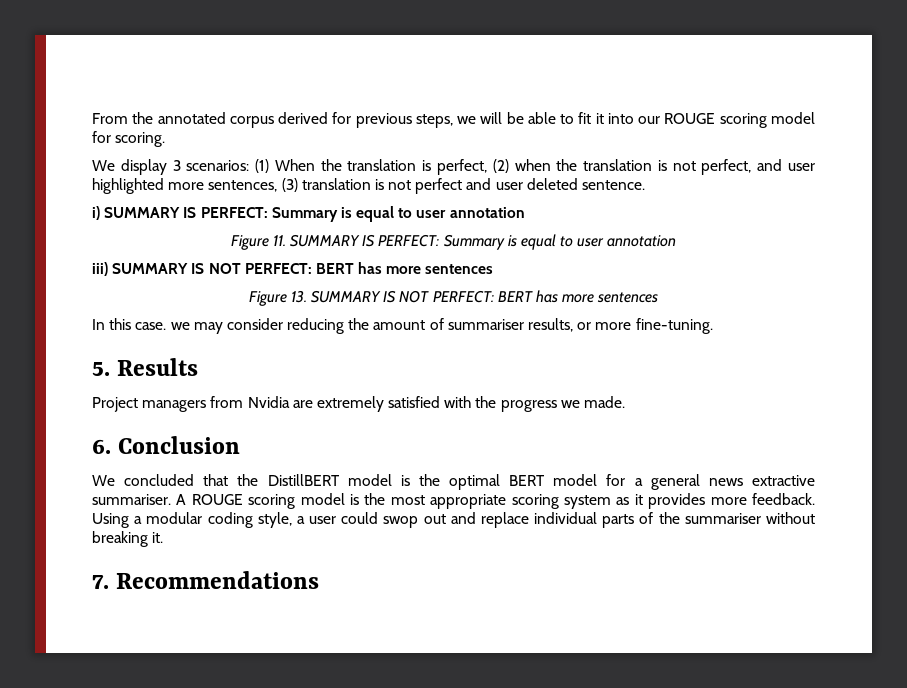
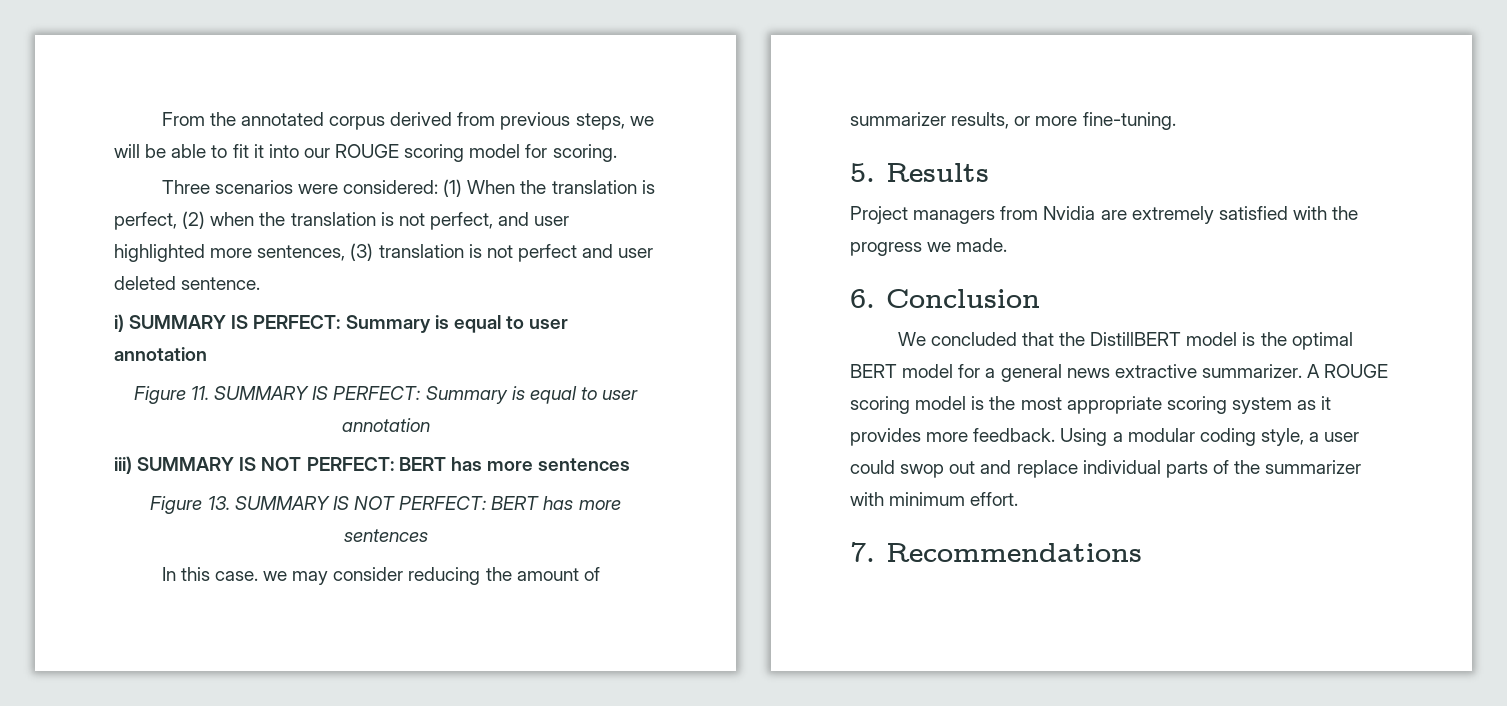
[332,112,352,124] for -> [457,112,496,126] from
[92,159,250,175] We display 3 scenarios: -> [161,180,439,194] Three scenarios were considered:
[447,319,524,330] summariser -> [850,112,946,126] summarizer
[92,494,171,505] summariser. -> [1201,364,1302,378] summarizer.
[684,512,815,524] [92,531,164,547] summariser without breaking it. -> [1265,460,1362,474] [850,492,1019,506] summarizer with minimum effort.

